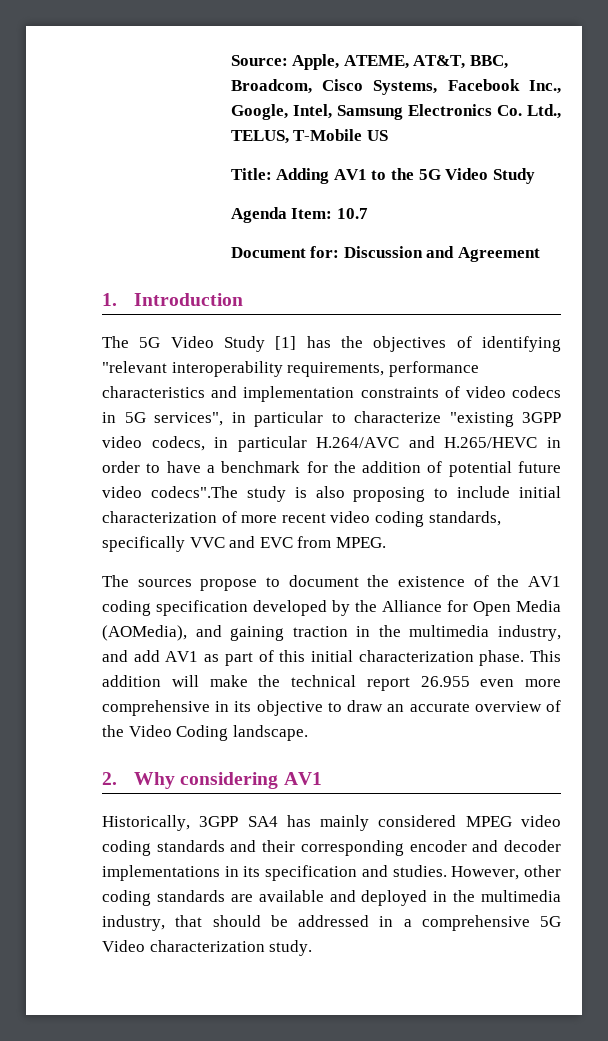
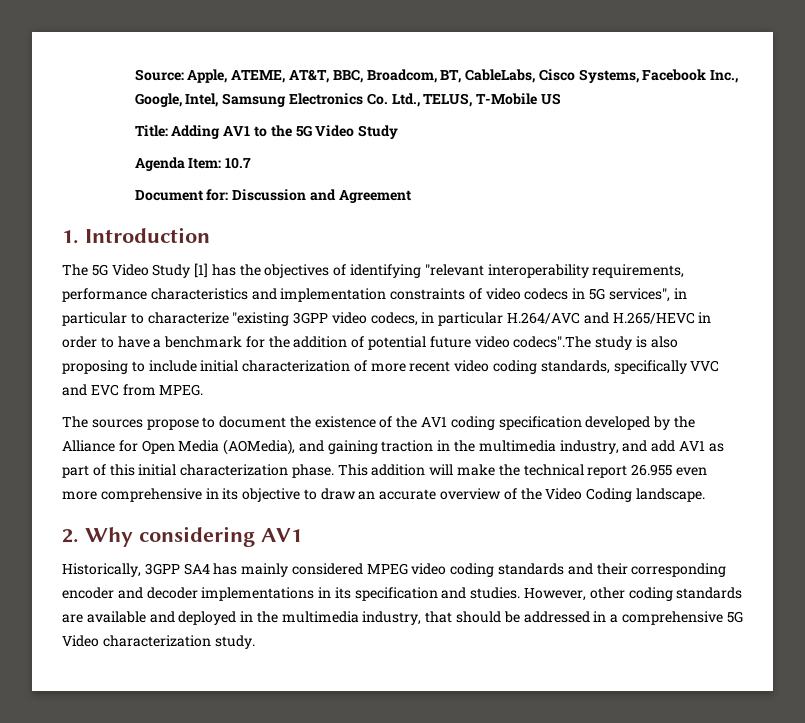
(312, 86) none -> [440,69,536,83] BT, CableLabs,

